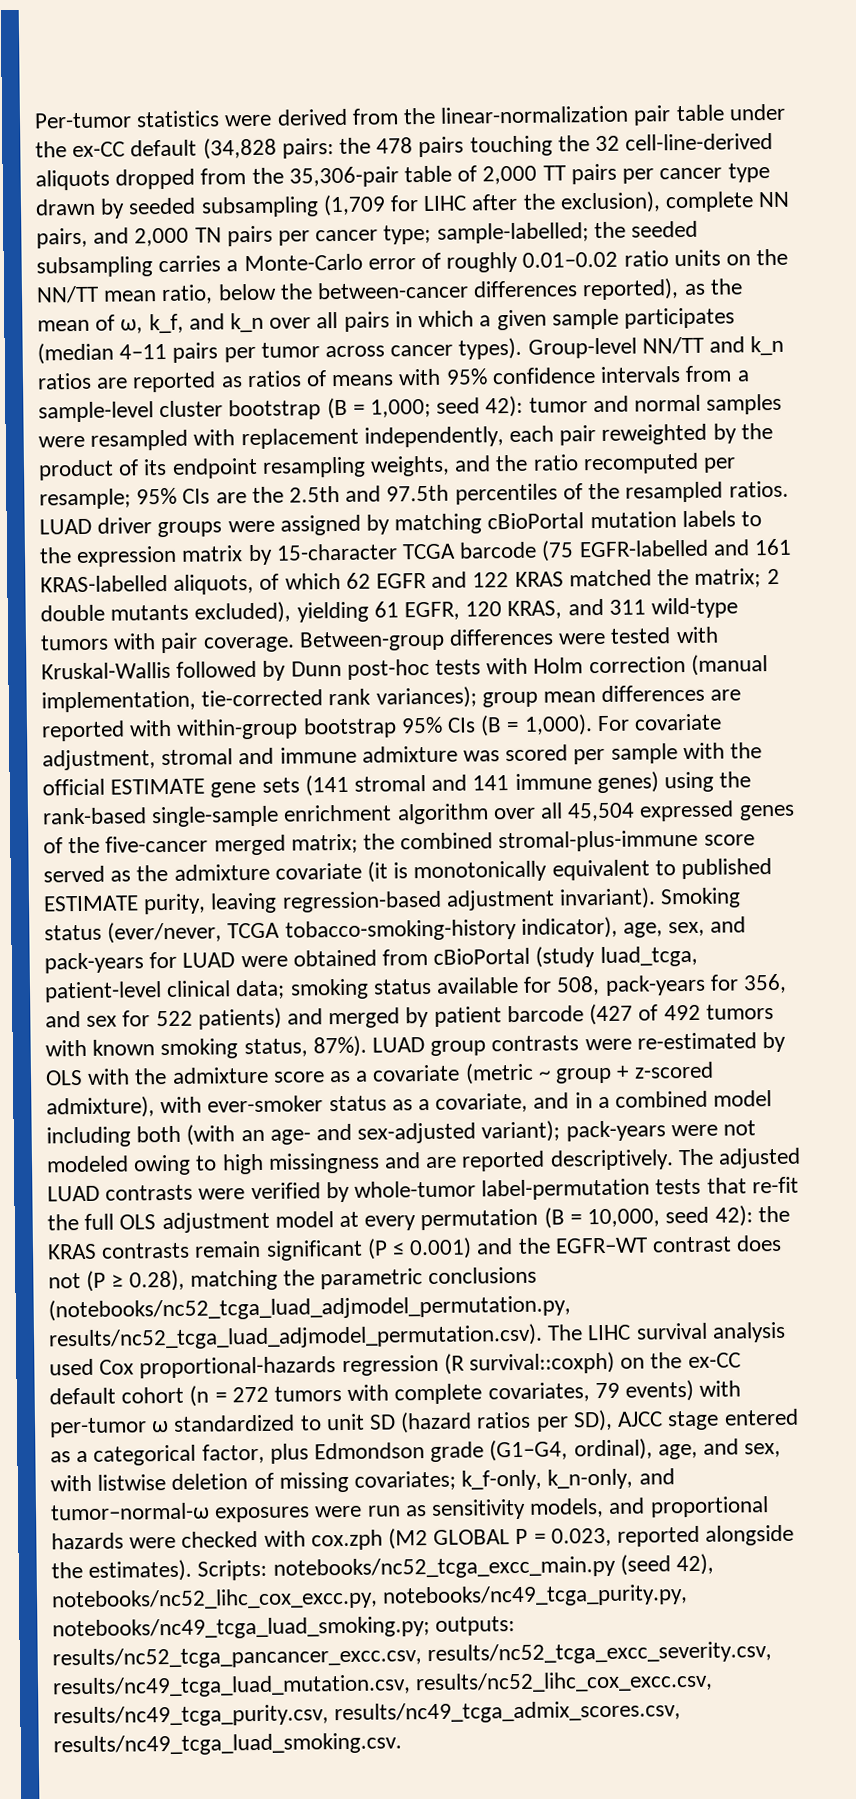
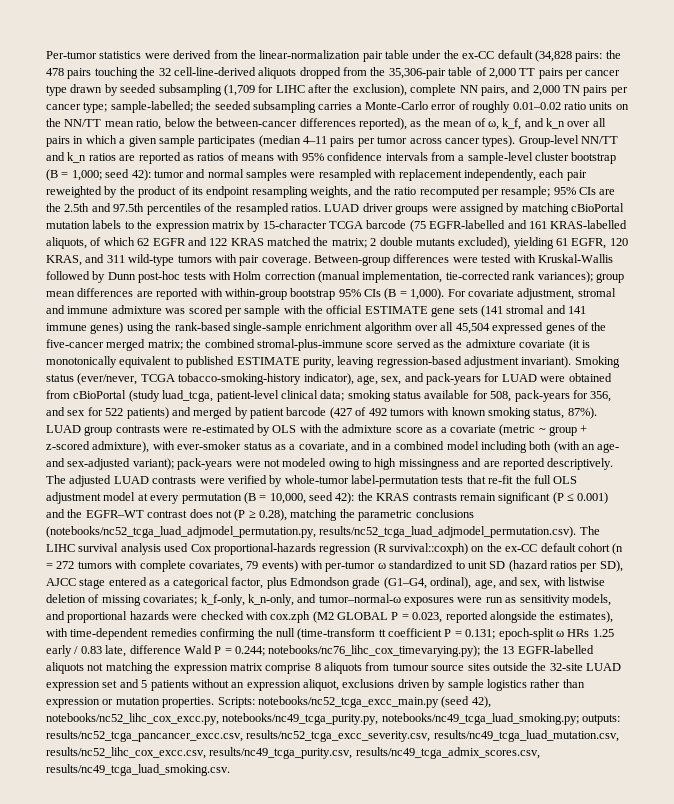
[88,1559,193,1582] estimates). -> [558,611,613,623] [46,628,614,640] [46,645,594,657] [46,662,621,674] [46,679,585,691] [46,697,215,708] estimates), with time-dependent remedies confirming the null (time-transform tt coefficient P = 0.131; epoch-split ω HRs 1.25 early / 0.83 late, difference Wald P = 0.244; notebooks/nc76_lihc_cox_timevarying.py); the 13 EGFR-labelled aliquots not matching the expression matrix comprise 8 aliquots from tumour source sites outside the 32-site LUAD expression set and 5 patients without an expression aliquot, exclusions driven by sample logistics rather than expression or mutation properties.

